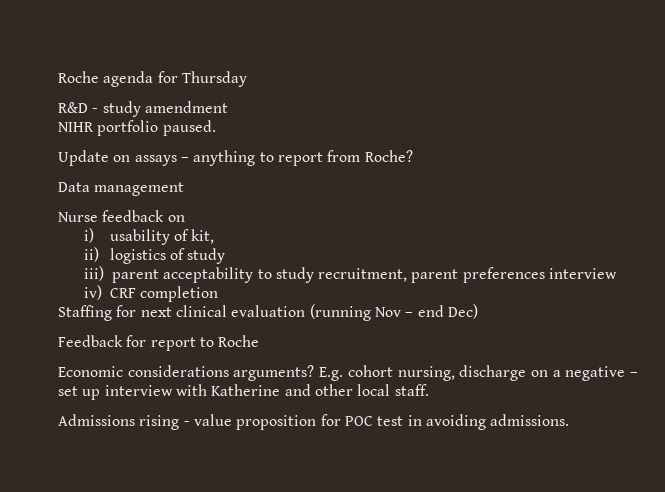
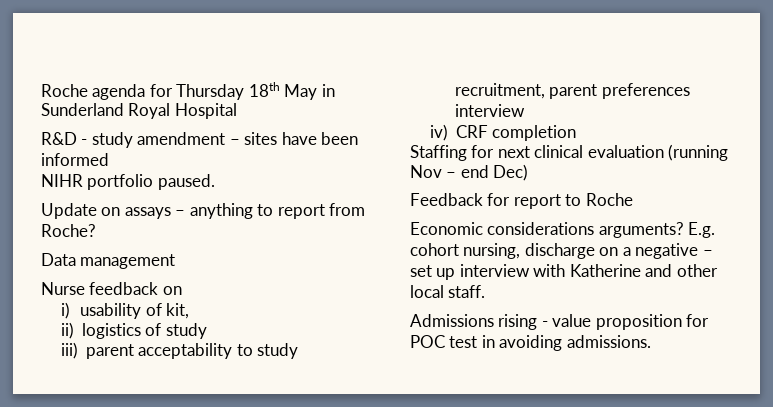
(247, 79) none -> [248,82,335,100] [41,103,237,119] 18th May in Sunderland Royal Hospital
(228, 107) none -> [229,132,359,145] [41,153,109,166] – sites have been informed

